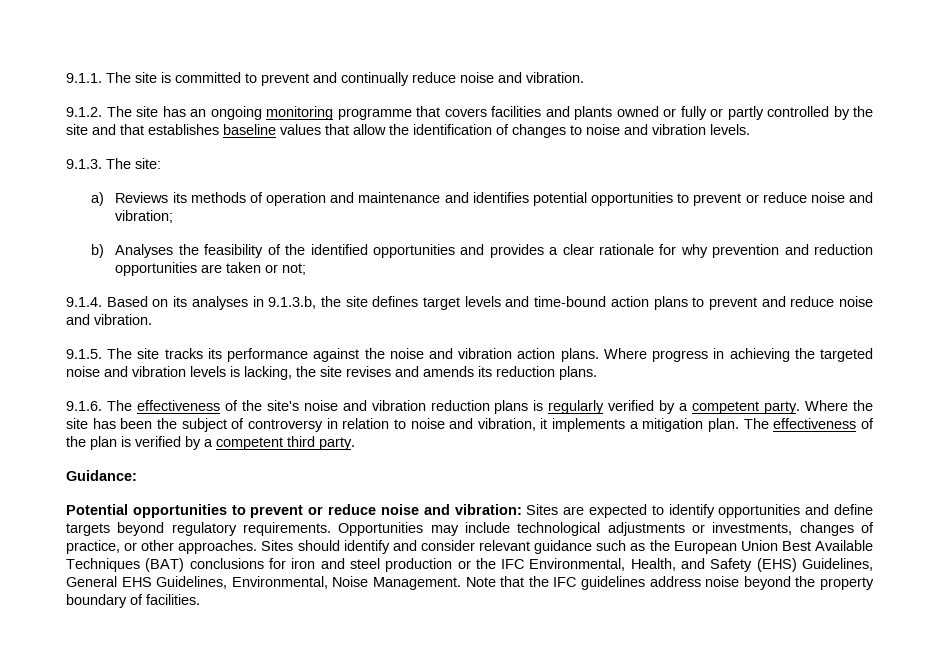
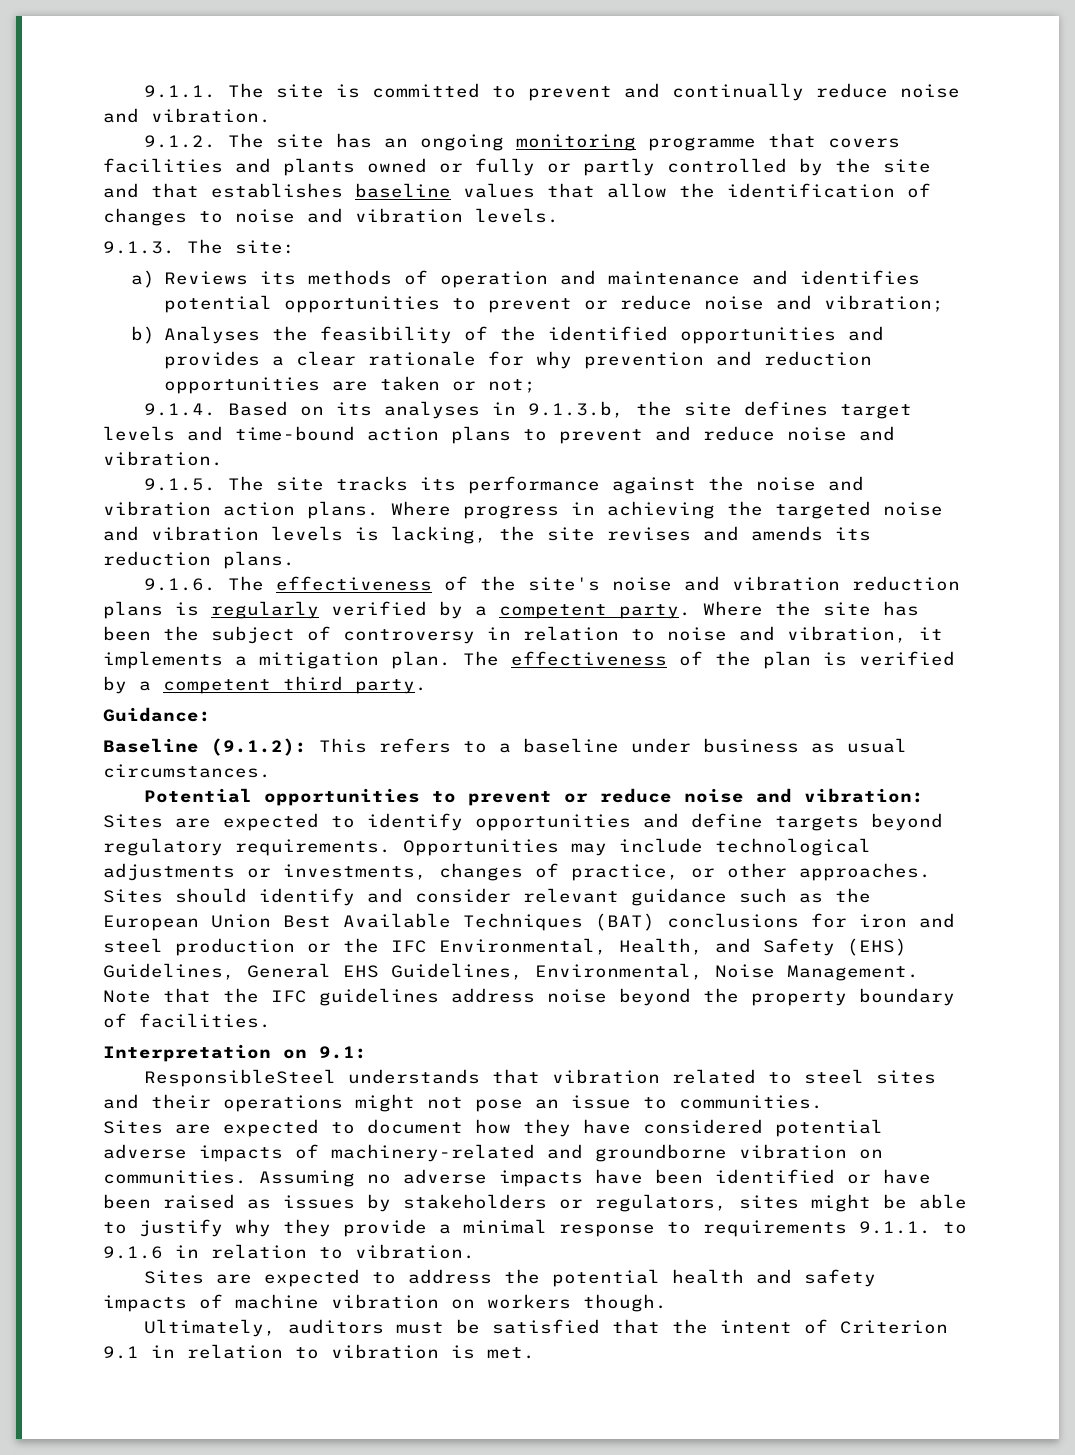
(137, 475) none -> [103,738,907,756] [103,764,271,778] // Baseline (9.1.2): This refers to a baseline under business as usual circumstances.
(200, 599) none -> [103,1044,367,1062] [144,1069,937,1087] [103,1094,823,1112] [103,1119,883,1137] [103,1144,883,1162] [103,1169,931,1187] [103,1194,967,1212] [103,1219,967,1237] [103,1244,475,1259] [144,1269,877,1287] [103,1294,667,1312] [144,1319,949,1337] [103,1344,535,1359] // Interpretation on 9.1: // ResponsibleSteel understands that vibration related to steel sites and their operations might not pose an issue to communities. // Sites are expected to document how they have considered potential adverse impacts of machinery-related and groundborne vibration on communities. Assuming no adverse impacts have been identified or have been raised as issues by stakeholders or regulators, sites might be able to justify why they provide a minimal response to requirements 9.1.1. to 9.1.6 in relation to vibration. // Sites are expected to address the potential health and safety impacts of machine vibration on workers though. // Ultimately, auditors must be satisfied that the intent of Criterion 9.1 in relation to vibration is met.

